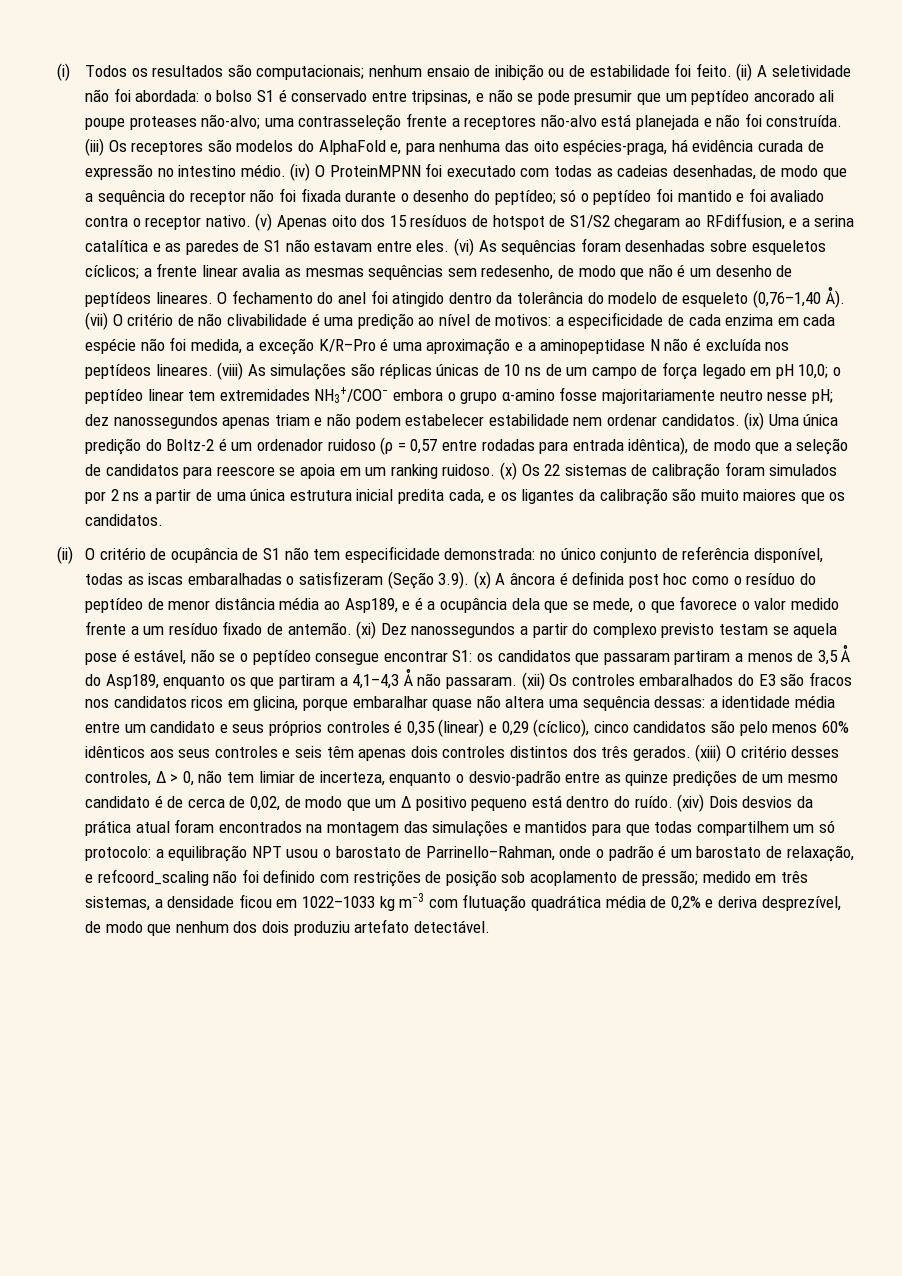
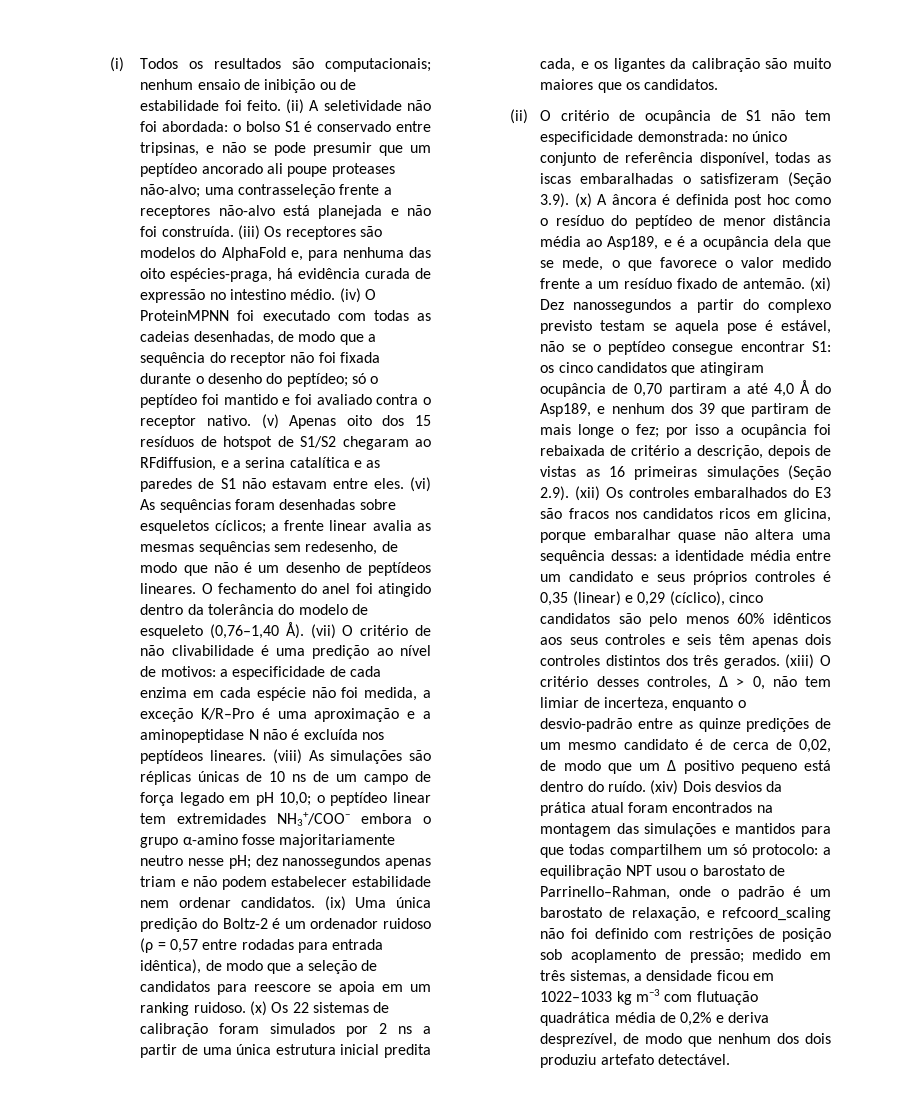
(493, 657) none -> [558,362,593,373] cinco
[603,644,851,665] [85,668,517,689] passaram partiram a menos de 3,5 Å do Asp189, enquanto os que partiram a 4,1–4,3 Å não passaram. -> [699,362,764,376] [540,380,831,397] [540,403,831,417] [540,424,831,438] [540,445,831,459] [540,465,831,480] [540,486,570,501] atingiram ocupância de 0,70 partiram a até 4,0 Å do Asp189, e nenhum dos 39 que partiram de mais longe o fez; por isso a ocupância foi rebaixada de critério a descrição, depois de vistas as 16 primeiras simulações (Seção 2.9).

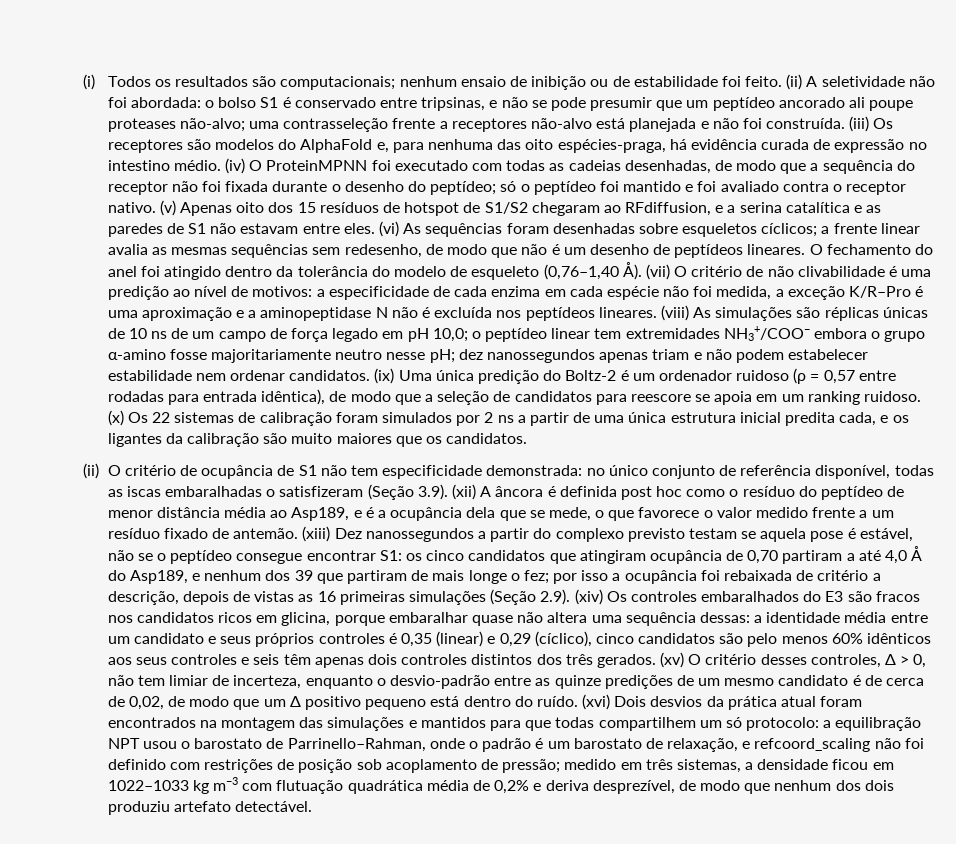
[574,193,592,208] (x) -> [451,484,476,500] (xii)
[810,277,831,292] (xi) -> [302,526,331,542] (xiii)
[575,486,601,501] (xii) -> [574,589,603,605] (xiv)
[785,654,815,669] (xiii) -> [660,652,685,668] (xv)
[650,780,679,795] (xiv) -> [582,694,611,710] (xvi)

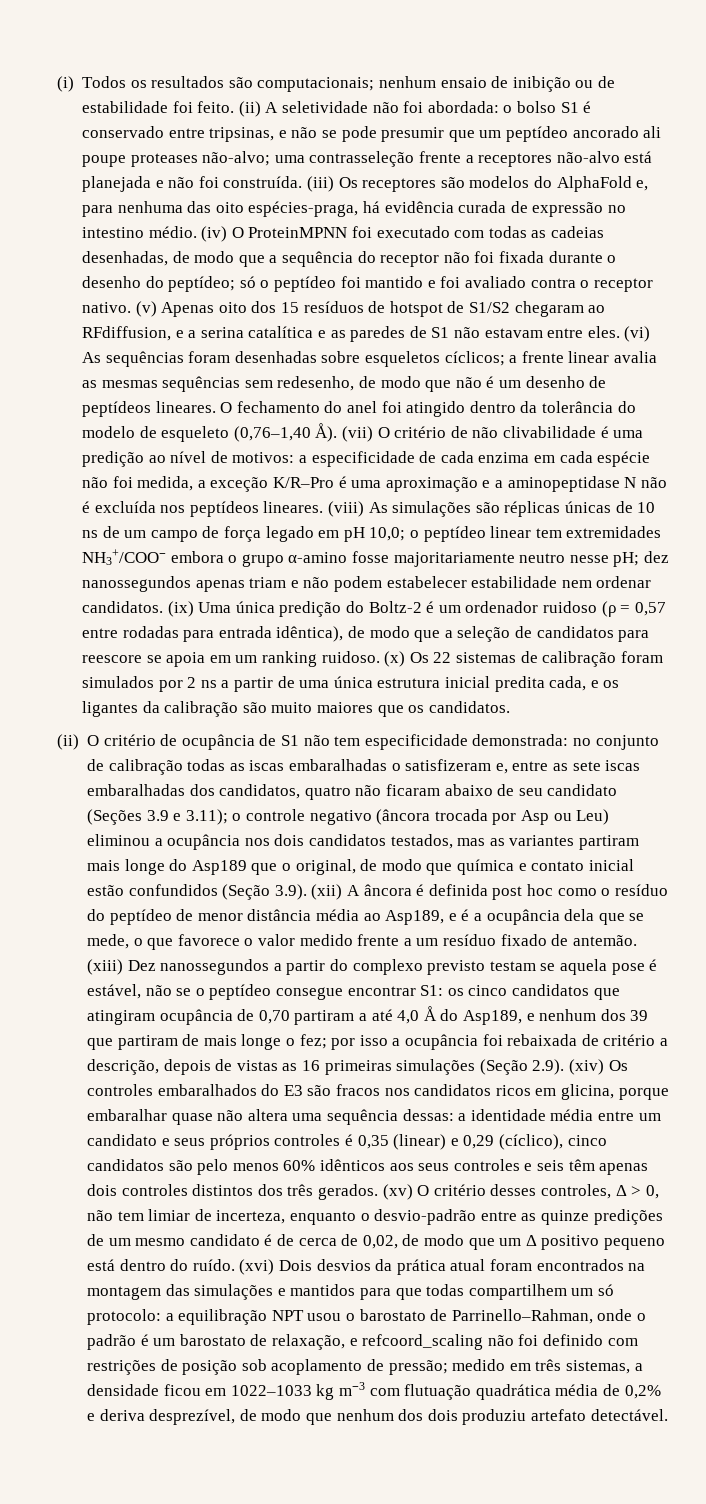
[608,465,648,476] único -> (591, 742) none
[740,465,891,479] referência disponível, -> [108,759,183,775] calibração
(364, 491) none -> [495,760,641,774] [87,784,618,800] [87,809,610,825] [87,834,639,850] [87,859,634,875] [87,884,218,896] e, entre as sete iscas embaralhadas dos candidatos, quatro não ficaram abaixo de seu candidato (Seções 3.9 e 3.11); o controle negativo (âncora trocada por Asp ou Leu) eliminou a ocupância nos dois candidatos testados, mas as variantes partiram mais longe do Asp189 que o original, de modo que química e contato inicial estão confundidos

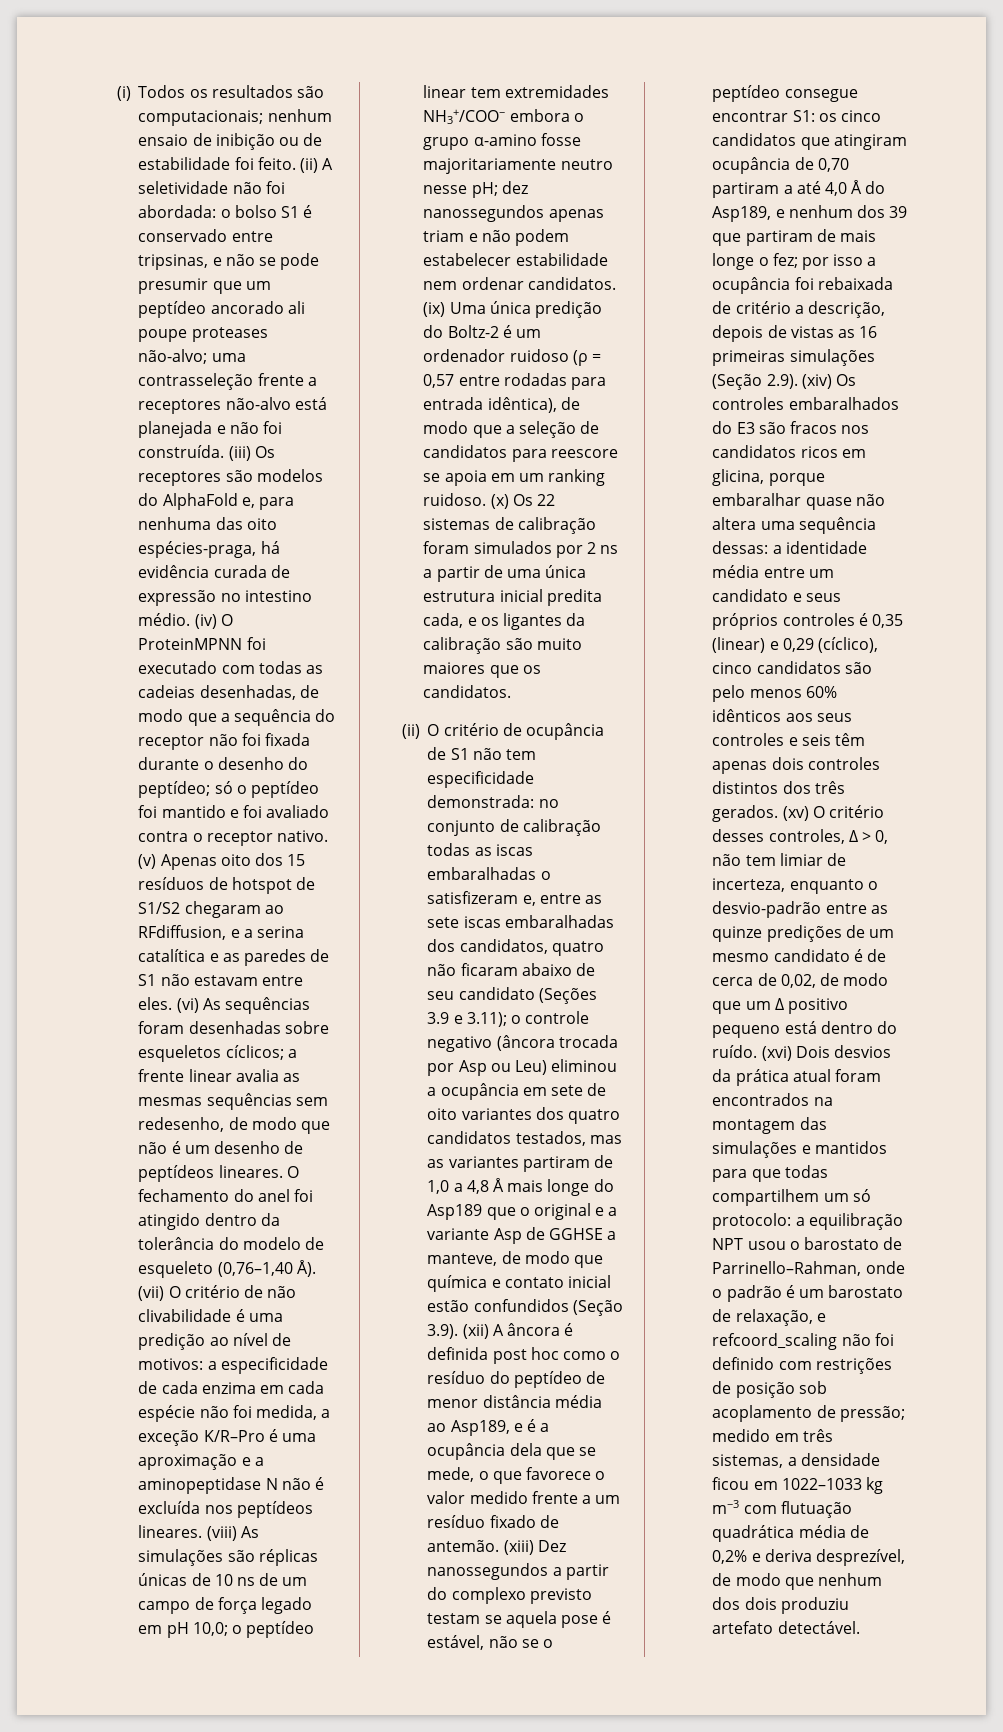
[244,834,305,846] nos dois -> [522,1083,607,1096] [427,1107,621,1124] em sete de oito variantes dos quatro
(639, 842) none -> [594,1155,614,1168] [427,1178,505,1194] de 1,0 a 4,8 Å
[295,859,356,875] original, -> [534,1203,618,1220] [427,1227,617,1244] [427,1253,498,1266] original e a variante Asp de GGHSE a manteve,

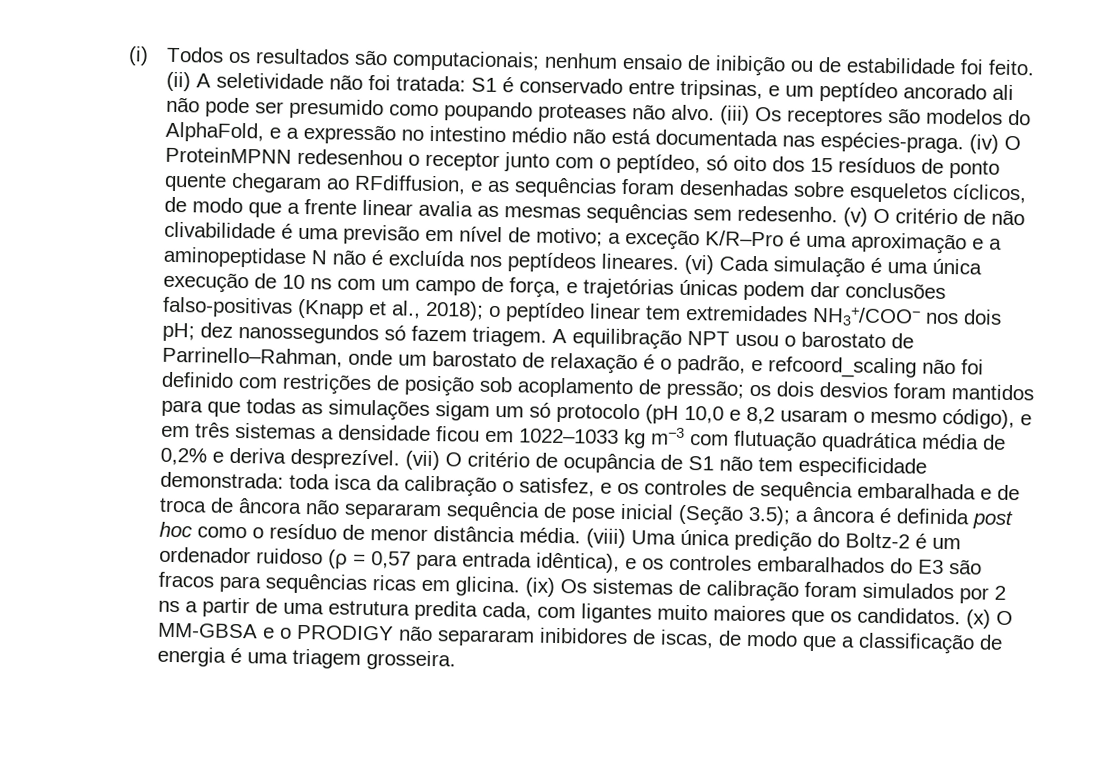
[138,205,277,218] abordada: o bolso -> [395,75,466,92] tratada:
[225,253,320,270] [138,278,271,294] [138,301,305,318] [138,327,268,342] [138,349,246,364] [138,373,317,390] [138,397,327,414] [138,421,283,438] [138,445,225,458] não se pode presumir que um peptídeo ancorado ali poupe proteases não-alvo; uma contrasseleção frente a receptores não-alvo está planejada e não foi construída. -> [784,81,1014,103] [165,96,715,123] um peptídeo ancorado ali não pode ser presumido como poupando proteases não alvo.
[162,493,295,510] [138,517,277,530] [138,541,280,558] [138,565,290,578] [138,590,312,606] [138,613,233,629] [138,637,266,650] [138,661,324,674] [138,685,319,700] [138,709,336,726] [138,733,311,750] [138,757,309,770] [138,781,320,798] [138,805,330,818] [138,830,329,846] [138,854,217,870] AlphaFold e, para nenhuma das oito espécies-praga, há evidência curada de expressão no intestino médio. (iv) O ProteinMPNN foi executado com todas as cadeias desenhadas, de modo que a sequência do receptor não foi fixada durante o desenho do peptídeo; só o peptídeo foi mantido e foi avaliado contra o receptor nativo. (v) Apenas -> [164,121,1021,154] [164,146,728,175] AlphaFold, e a expressão no intestino médio não está documentada nas espécies-praga. (iv) O ProteinMPNN redesenhou o receptor junto com o peptídeo, só
[231,877,316,894] [138,902,181,914] hotspot de S1/S2 -> [948,160,1000,179] [163,172,227,192] ponto quente
[243,926,305,938] [138,949,330,966] [138,974,304,986] [138,997,221,1013] a serina catalítica e as paredes de S1 não estavam entre eles. (vi) As -> [486,180,510,193] as
[225,1045,284,1060] cíclicos; -> [951,184,1027,204] [163,196,282,218] cíclicos, de modo que
[138,1117,331,1134] [138,1141,304,1154] [138,1165,299,1182] [138,1189,314,1202] [138,1213,280,1230] [138,1237,325,1250] [138,1260,316,1278] [138,1286,165,1301] redesenho, de modo que não é um desenho de peptídeos lineares. O fechamento do anel foi atingido dentro da tolerância do modelo de esqueleto (0,76–1,40 Å). (vii) -> [736,205,868,227] redesenho. (v)
[138,1333,292,1350] [138,1357,328,1374] [138,1381,325,1394] [138,1405,318,1422] predição ao nível de motivos: a especificidade de cada enzima em cada espécie não foi medida, -> [342,224,603,247] previsão em nível de motivo;
[206,1526,259,1541] [138,1549,318,1566] [138,1573,188,1586] (viii) As simulações são réplicas únicas -> [683,254,982,278] [162,271,249,294] (vi) Cada simulação é uma única execução
[259,1573,279,1586] de -> [336,278,376,291] com
[217,1597,313,1614] [138,1622,228,1638] força legado em pH 10,0; -> [508,277,946,301] [161,296,484,321] força, e trajetórias únicas podem dar conclusões falso-positivas (Knapp et al., 2018);
[509,109,584,122] [423,133,581,150] [423,158,613,174] [423,181,528,198] [423,205,604,222] [423,229,570,246] [423,253,608,266] [423,277,616,290] [423,301,603,318] [423,325,542,338] [423,349,602,366] [423,373,607,390] [423,397,580,413] [423,421,600,438] [423,445,618,462] [423,469,606,486] [423,493,556,509] [423,517,596,534] [423,541,619,558] [423,565,587,582] [423,589,602,606] [423,613,586,630] [423,637,582,654] [423,662,541,678] [423,685,512,698] [401,723,605,740] [427,747,537,760] [427,771,535,788] [427,795,559,808] [427,819,601,836] [427,843,533,856] [427,867,551,880] [427,891,603,906] [427,915,614,928] [427,939,604,956] [427,963,596,976] [427,987,597,1004] [427,1011,590,1027] [427,1035,618,1052] [427,1059,618,1076] [427,1083,607,1100] [427,1107,621,1124] [427,1131,622,1146] [427,1155,614,1172] [427,1178,614,1196] [427,1203,618,1220] [427,1227,617,1244] [427,1251,604,1268] [427,1275,612,1292] [427,1299,623,1316] [427,1323,574,1339] [427,1347,621,1364] [427,1371,606,1388] [427,1395,602,1408] [427,1419,550,1436] [427,1443,597,1460] [427,1467,606,1484] [427,1491,621,1504] [427,1515,559,1528] [427,1540,566,1555] [427,1563,609,1580] [427,1587,592,1604] [427,1611,612,1628] [427,1635,554,1650] [712,85,858,102] [712,110,882,122] [712,133,907,150] [712,157,849,174] [712,180,886,198] [712,205,908,222] [712,229,877,246] [712,253,877,270] [712,277,893,294] [712,301,886,318] [712,325,878,342] [712,349,875,366] [712,374,857,390] [712,397,899,410] [712,421,870,434] [712,445,866,458] [712,469,825,486] [712,493,885,510] [712,517,876,534] [712,541,867,554] [712,565,834,578] [712,589,841,602] [712,613,904,630] [712,637,879,653] [712,661,872,674] [712,685,837,702] [712,709,852,722] [712,733,866,746] [712,757,880,774] [712,781,845,794] [712,805,885,822] [712,829,889,844] [712,853,847,866] [712,878,878,894] [712,901,888,918] [712,925,895,942] [712,949,887,962] [712,973,889,988] [712,998,849,1014] [712,1021,898,1038] [712,1045,892,1061] [712,1069,882,1086] [712,1093,833,1106] [712,1117,827,1134] [712,1141,887,1158] [712,1165,828,1182] [712,1189,871,1206] [712,1213,805,1230] embora o grupo α-amino fosse majoritariamente neutro nesse pH; dez nanossegundos apenas triam e não podem estabelecer estabilidade nem ordenar candidatos. (ix) Uma única predição do Boltz-2 é um ordenador ruidoso (ρ = 0,57 entre rodadas para entrada idêntica), de modo que a seleção de candidatos para reescore se apoia em um ranking ruidoso. (x) Os 22 sistemas de calibração foram simulados por 2 ns a partir de uma única estrutura inicial predita cada, e os ligantes da calibração são muito maiores que os candidatos. // (ii) O critério de ocupância de S1 não tem especificidade demonstrada: no conjunto de calibração todas as iscas embaralhadas o satisfizeram e, entre as sete iscas embaralhadas dos candidatos, quatro não ficaram abaixo de seu candidato (Seções 3.9 e 3.11); o controle negativo (âncora trocada por Asp ou Leu) eliminou a ocupância em sete de oito variantes dos quatro candidatos testados, mas as variantes partiram de 1,0 a 4,8 Å mais longe do Asp189 que o original e a variante Asp de GGHSE a manteve, de modo que química e contato inicial estão confundidos (Seção 3.9). (xii) A âncora é definida post hoc como o resíduo do peptídeo de menor distância média ao Asp189, e é a ocupância dela que se mede, o que favorece o valor medido frente a um resíduo fixado de antemão. (xiii) Dez nanossegundos a partir do complexo previsto testam se aquela pose é estável, não se o peptídeo consegue encontrar S1: os cinco candidatos que atingiram ocupância de 0,70 partiram a até 4,0 Å do Asp189, e nenhum dos 39 que partiram de mais longe o fez; por isso a ocupância foi rebaixada de critério a descrição, depois de vistas as 16 primeiras simulações (Seção 2.9). (xiv) Os controles embaralhados do E3 são fracos nos candidatos ricos em glicina, porque embaralhar quase não altera uma sequência dessas: a identidade média entre um candidato e seus próprios controles é 0,35 (linear) e 0,29 (cíclico), cinco candidatos são pelo menos 60% idênticos aos seus controles e seis têm apenas dois controles distintos dos três gerados. (xv) O critério desses controles, Δ > 0, não tem limiar de incerteza, enquanto o desvio-padrão entre as quinze predições de um mesmo candidato é de cerca de 0,02, de modo que um Δ positivo pequeno está dentro do ruído. (xvi) Dois desvios da prática atual foram encontrados na montagem das simulações e mantidos para que todas compartilhem um só protocolo: a -> [924,309,1002,325] [161,322,567,347] nos dois pH; dez nanossegundos só fazem triagem. A
[712,1285,904,1302] [712,1309,813,1326] o padrão é um barostato de relaxação, -> [397,350,746,375] um barostato de relaxação é o padrão,
[712,1429,771,1442] medido -> [748,381,1034,401] [160,398,1032,430] os dois desvios foram mantidos para que todas as simulações sigam um só protocolo (pH 10,0 e 8,2 usaram o mesmo código), e
[712,1454,784,1468] sistemas, -> [234,422,316,440] sistemas
[816,1549,906,1566] [712,1573,883,1590] [712,1597,849,1614] [712,1621,860,1634] desprezível, de modo que nenhum dos dois produziu artefato detectável. -> [289,448,927,478] [159,471,1020,502] [158,497,1014,530] [158,521,961,552] [158,546,982,575] [157,571,1006,604] [157,597,1013,629] [156,622,1003,655] [156,646,456,671] desprezível. (vii) O critério de ocupância de S1 não tem especificidade demonstrada: toda isca da calibração o satisfez, e os controles de sequência embaralhada e de troca de âncora não separaram sequência de pose inicial (Seção 3.5); a âncora é definida post hoc como o resíduo de menor distância média. (viii) Uma única predição do Boltz-2 é um ordenador ruidoso (ρ = 0,57 para entrada idêntica), e os controles embaralhados do E3 são fracos para sequências ricas em glicina. (ix) Os sistemas de calibração foram simulados por 2 ns a partir de uma estrutura predita cada, com ligantes muito maiores que os candidatos. (x) O MM-GBSA e o PRODIGY não separaram inibidores de iscas, de modo que a classificação de energia é uma triagem grosseira.

